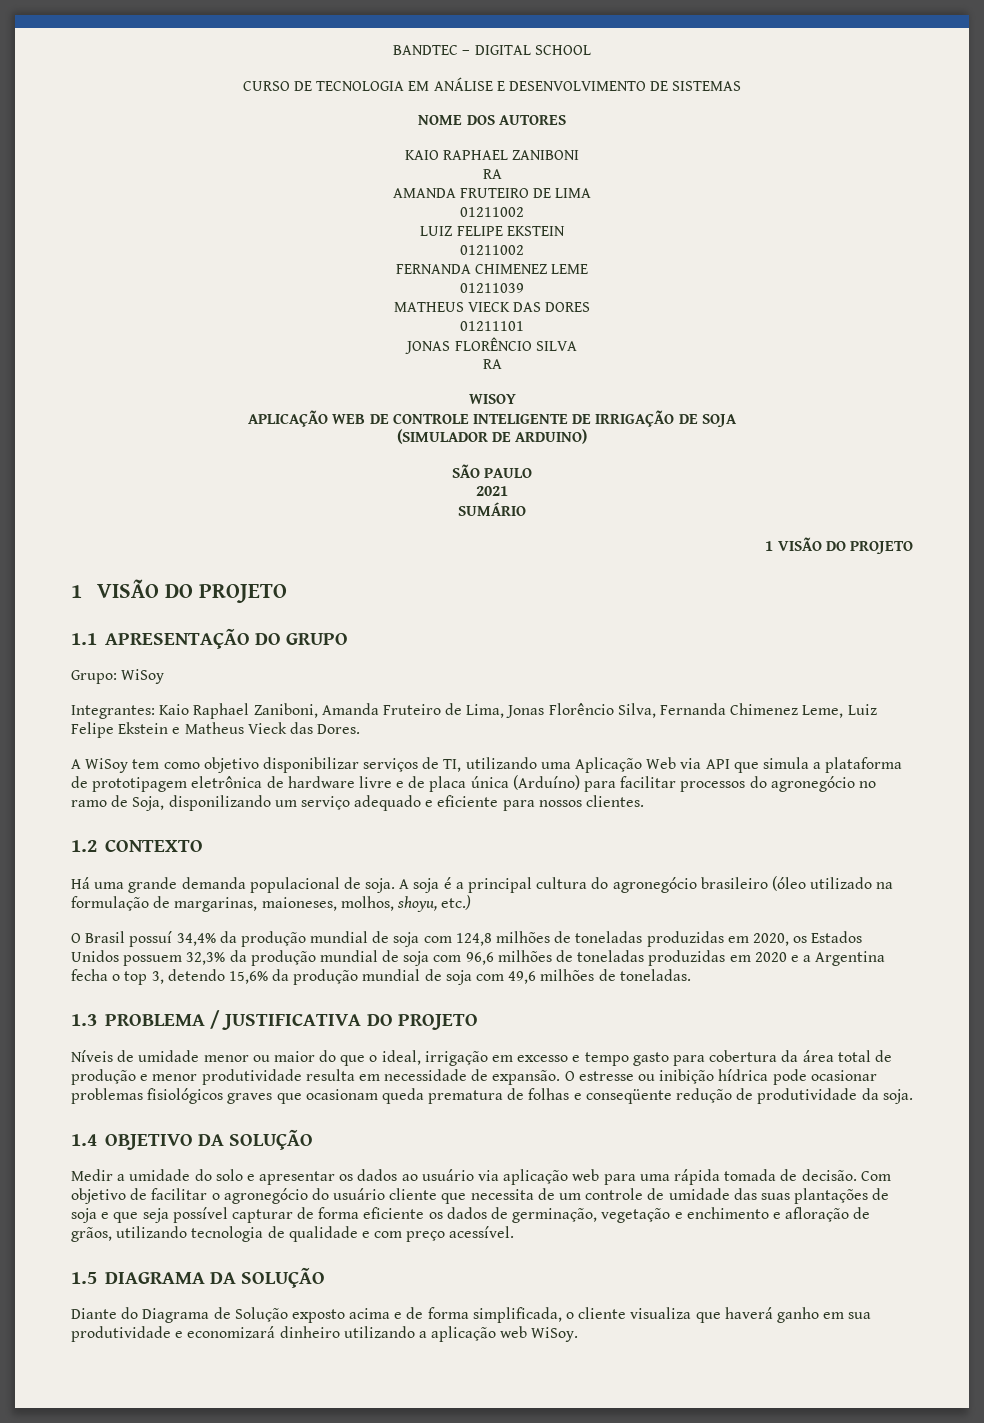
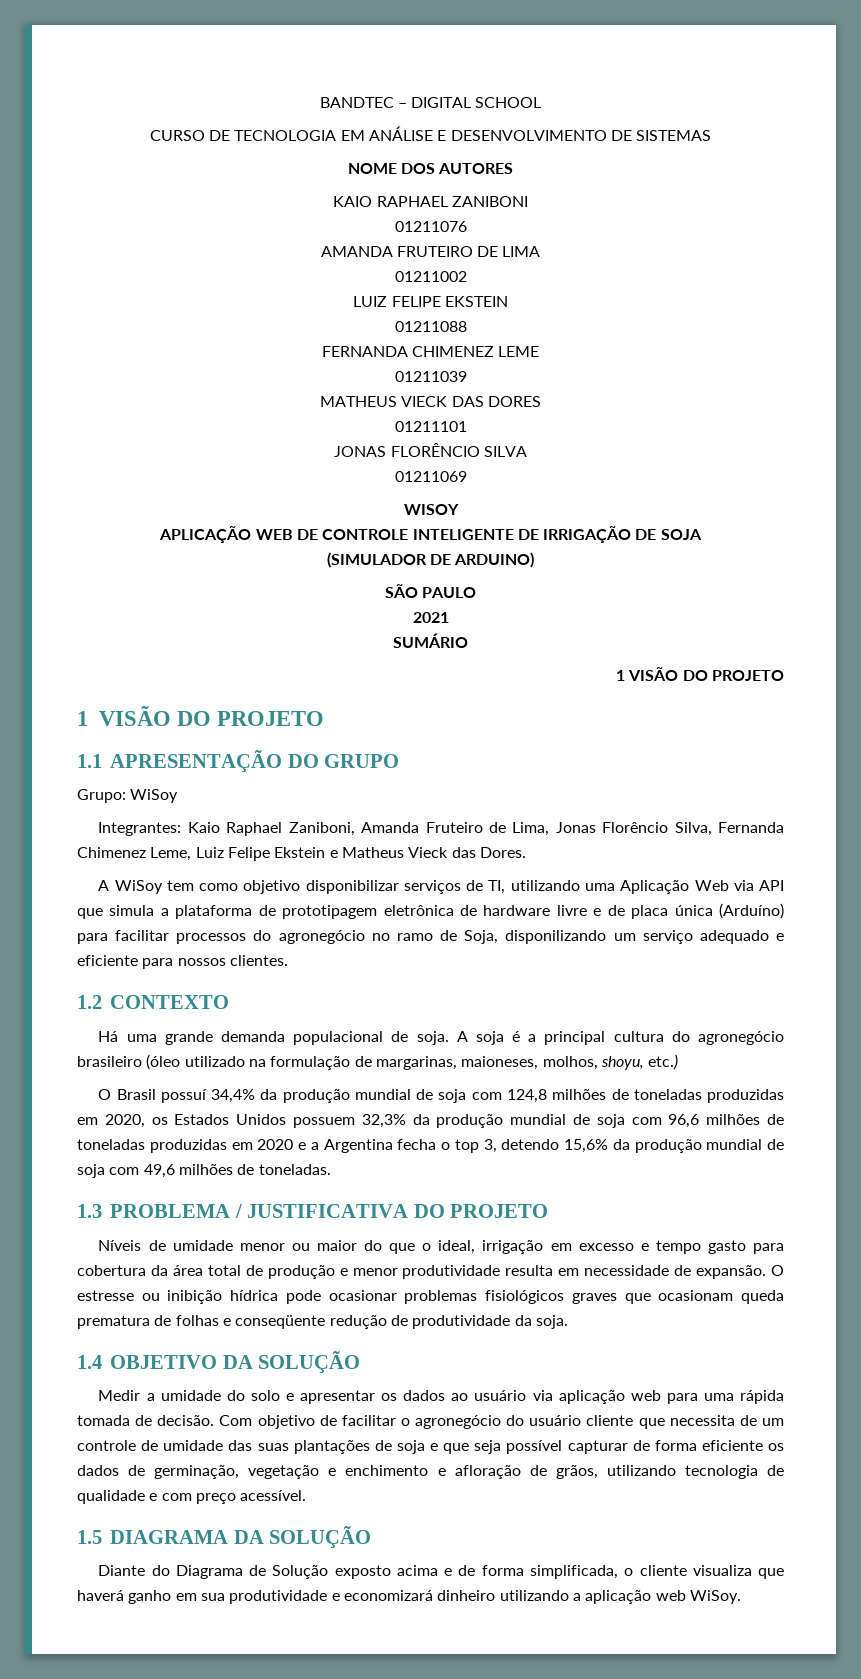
[482,169,502,179] RA -> [394,221,467,232] 01211076
[460,245,524,255] 01211002 -> [394,321,467,332] 01211088
[482,359,502,369] RA -> [394,471,467,482] 01211069

